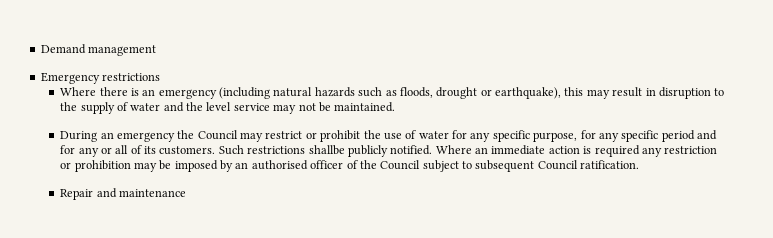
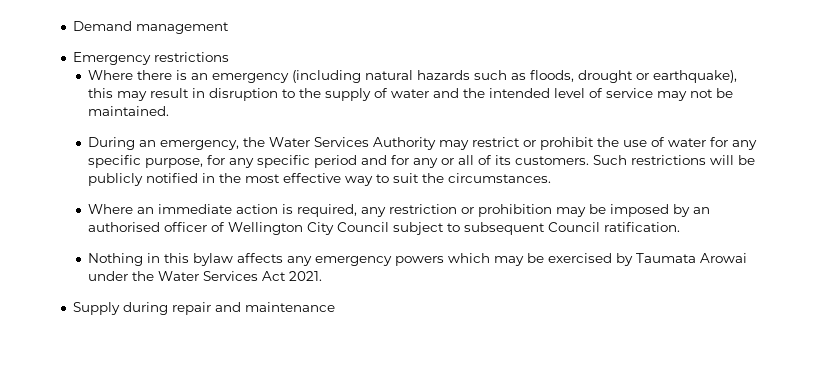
[206,102,232,111] level -> [488,88,603,98] intended level of
[116,130,238,142] emergency the Council -> [159,137,436,150] emergency, the Water Services Authority
[308,145,433,157] shallbe publicly notified. -> [709,155,755,165] [87,173,551,186] will be publicly notified in the most effective way to suit the circumstances. //
[594,145,640,157] required -> [296,204,357,217] required,
[359,160,377,169] the -> [227,222,334,235] Wellington City
[60,189,94,200] Repair -> [87,253,747,266] [87,271,322,281] [72,302,211,315] Nothing in this bylaw affects any emergency powers which may be exercised by Taumata Arowai under the Water Services Act 2021. // Supply during repair

